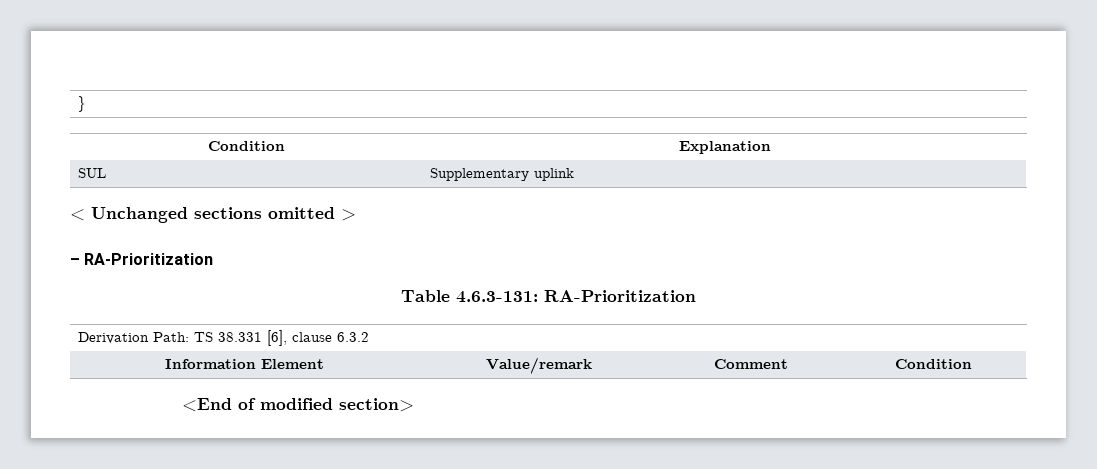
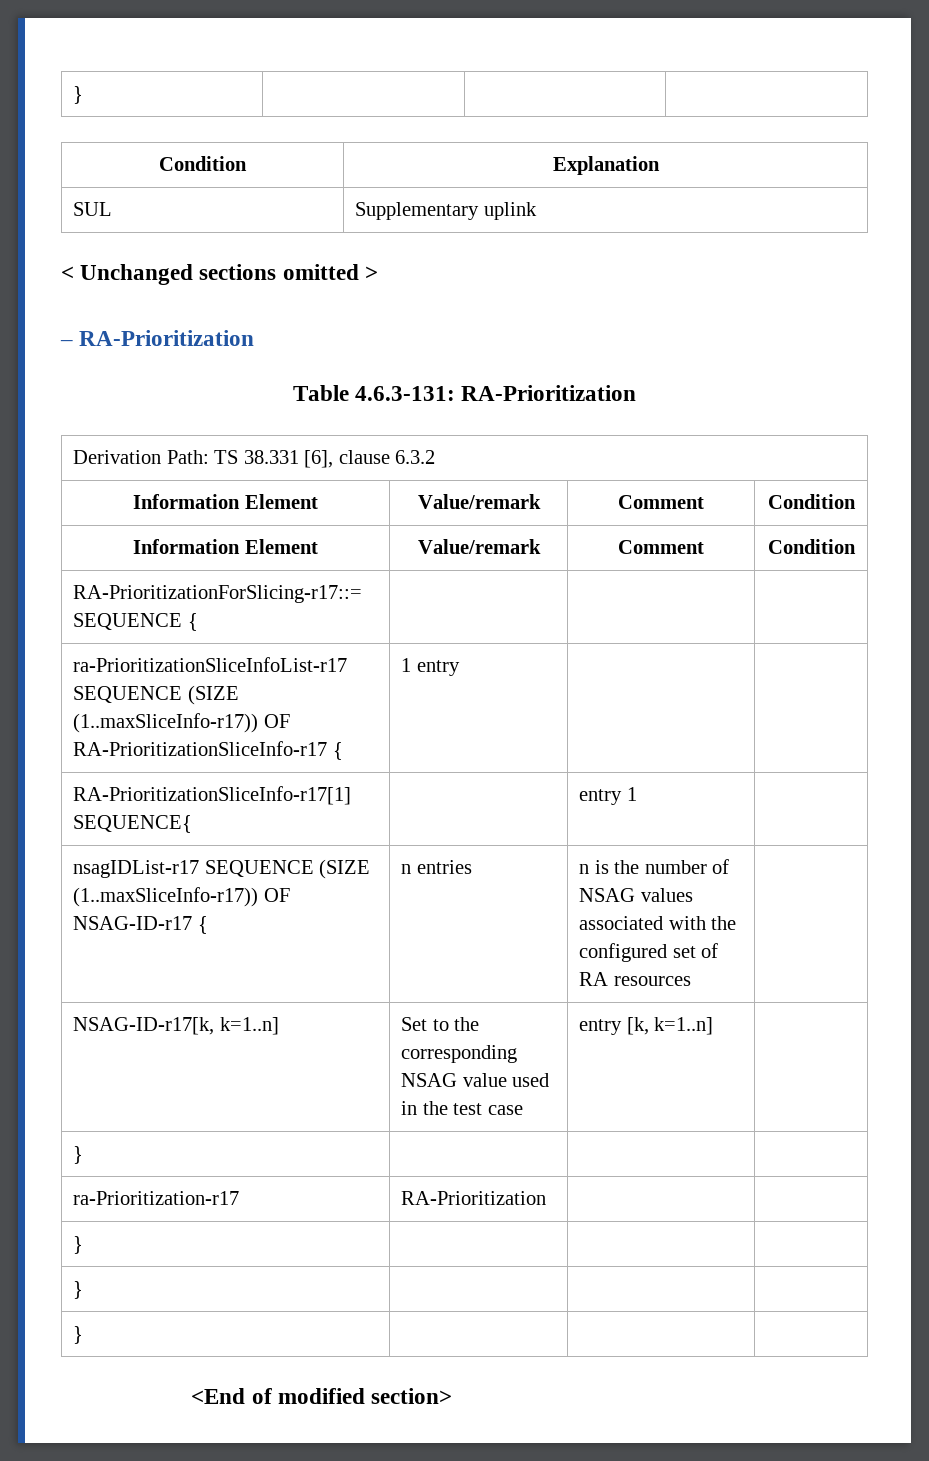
(972, 364) none -> [133,539,318,554] [417,539,541,554] [618,540,704,554] [767,539,856,554] [73,585,363,603] [73,613,198,631] [73,657,348,672] [73,685,239,705] [73,713,290,733] [73,741,343,760] [401,658,460,676] [73,786,352,805] [73,815,193,833] [579,787,637,805] [73,859,371,879] [73,887,290,907] [73,916,208,934] [401,860,472,874] [579,859,730,874] [579,888,693,902] [579,916,737,930] [579,943,719,962] [579,972,691,986] [73,1017,279,1035] [401,1017,480,1031] [401,1045,518,1063] [401,1073,550,1087] [401,1101,523,1115] [579,1017,714,1035] [73,1146,84,1164] [73,1191,240,1205] [401,1191,547,1205] [73,1236,84,1254] [73,1281,84,1299] [73,1326,84,1344] // Information Element | Value/remark | Comment | Condition // RA-PrioritizationForSlicing-r17::= SEQUENCE { | | | // ra-PrioritizationSliceInfoList-r17 SEQUENCE (SIZE (1..maxSliceInfo-r17)) OF RA-PrioritizationSliceInfo-r17 { | 1 entry | | // RA-PrioritizationSliceInfo-r17[1] SEQUENCE{ | | entry 1 | // nsagIDList-r17 SEQUENCE (SIZE (1..maxSliceInfo-r17)) OF NSAG-ID-r17 { | n entries | n is the number of NSAG values associated with the configured set of RA resources | // NSAG-ID-r17[k, k=1..n] | Set to the corresponding NSAG value used in the test case | entry [k, k=1..n] | // } | | | // ra-Prioritization-r17 | RA-Prioritization | | // } | | | // } | | | // } | | |

